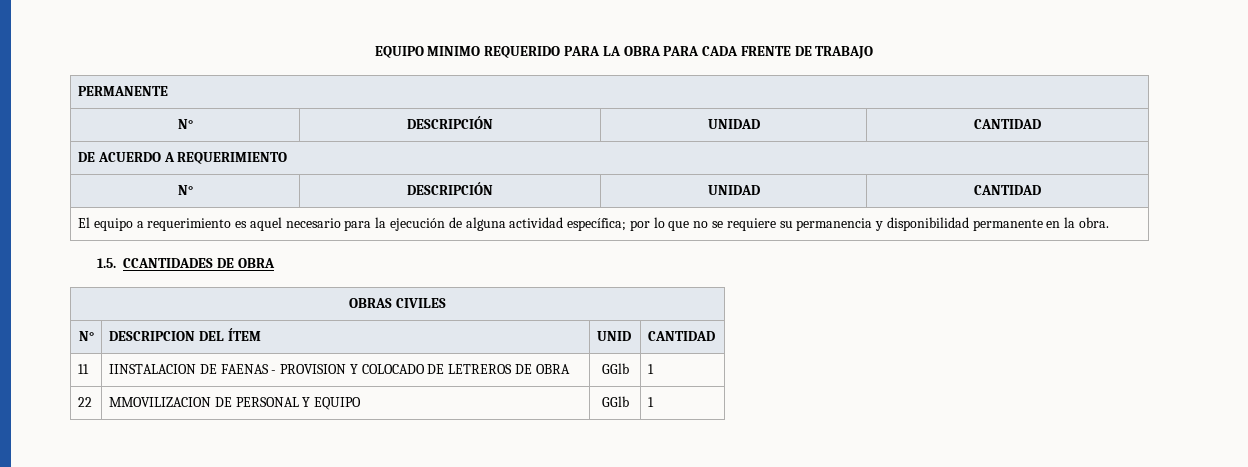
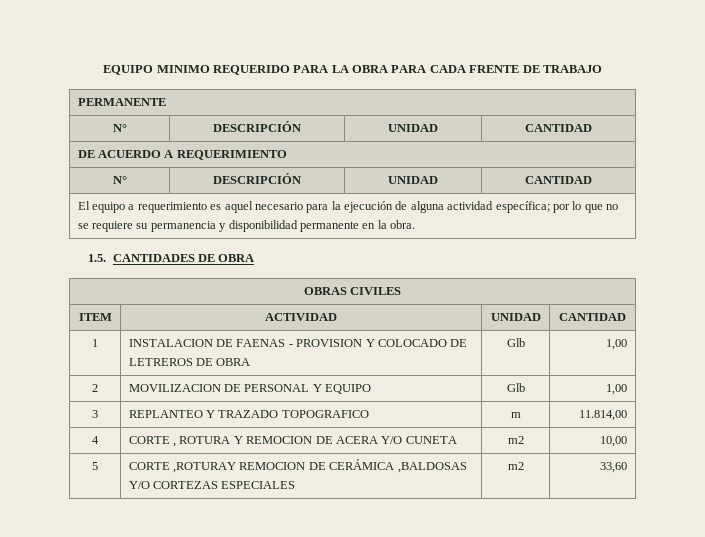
[123,258,214,268] CCANTIDADES -> [112,254,195,262] CANTIDADES
[78,331,94,341] [108,328,261,341] [596,331,631,341] [647,331,715,341] [77,364,89,374] [108,364,196,374] N° | DESCRIPCION DEL ÍTEM | UNID | CANTIDAD // 11 | IINSTALACION -> [78,313,112,321] [265,313,337,321] [490,313,541,321] [559,313,626,321] [92,339,98,347] [128,339,213,347] ITEM | ACTIVIDAD | UNIDAD | CANTIDAD // 1 | INSTALACION
[601,363,629,374] [647,364,654,374] [77,397,92,407] [108,397,211,407] GGlb | 1 // 22 | MMOVILIZACION -> [506,338,525,347] [606,339,628,350] [92,384,98,392] [128,384,221,392] Glb | 1,00 // 2 | MOVILIZACION
[601,396,629,407] [647,397,654,407] GGlb | 1 -> [506,383,525,392] [606,384,628,395] [92,410,98,418] [128,410,369,418] [510,412,521,418] [579,410,628,421] [92,436,99,444] [128,436,457,447] [507,436,524,444] [600,436,628,447] [92,462,98,470] [128,459,467,473] [128,481,296,489] [507,462,524,470] [600,462,628,473] Glb | 1,00 // 3 | REPLANTEO Y TRAZADO TOPOGRAFICO | m | 11.814,00 // 4 | CORTE , ROTURA Y REMOCION DE ACERA Y/O CUNETA | m2 | 10,00 // 5 | CORTE ,ROTURAY REMOCION DE CERÁMICA ,BALDOSAS Y/O CORTEZAS ESPECIALES | m2 | 33,60

